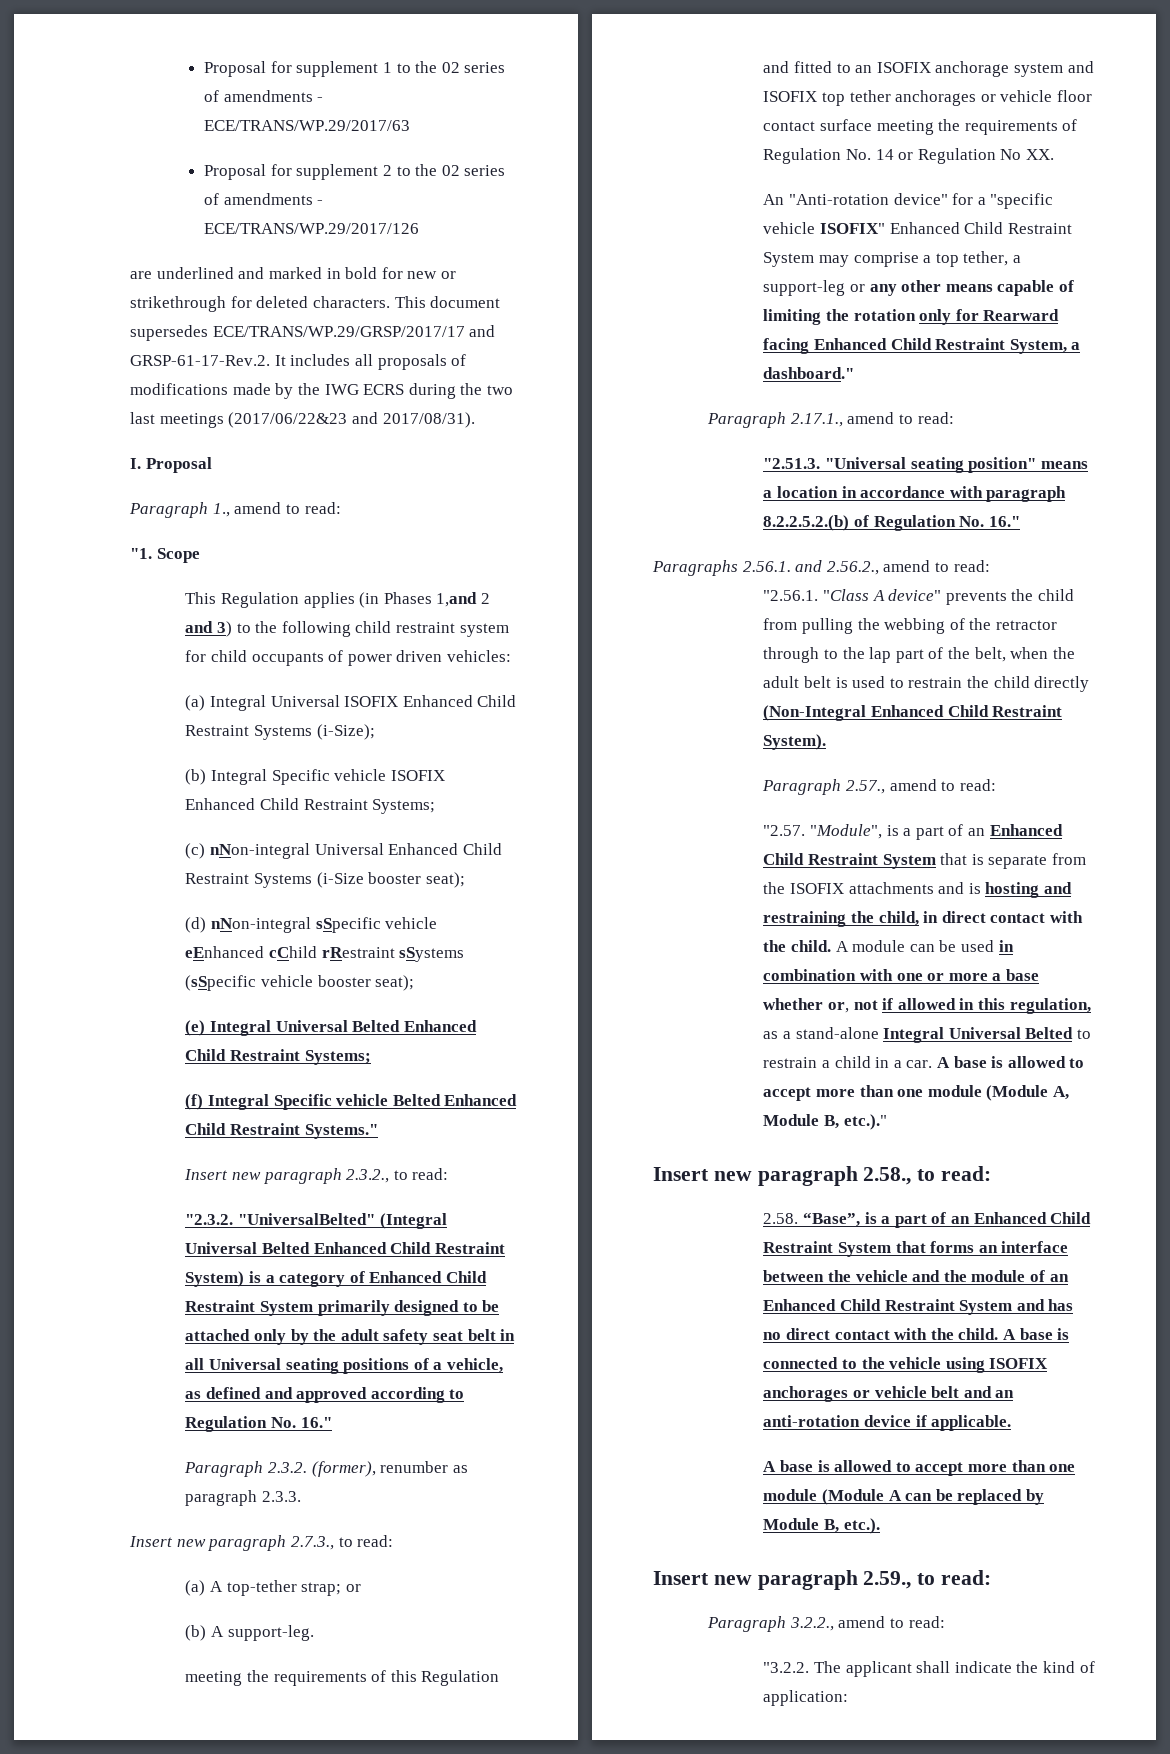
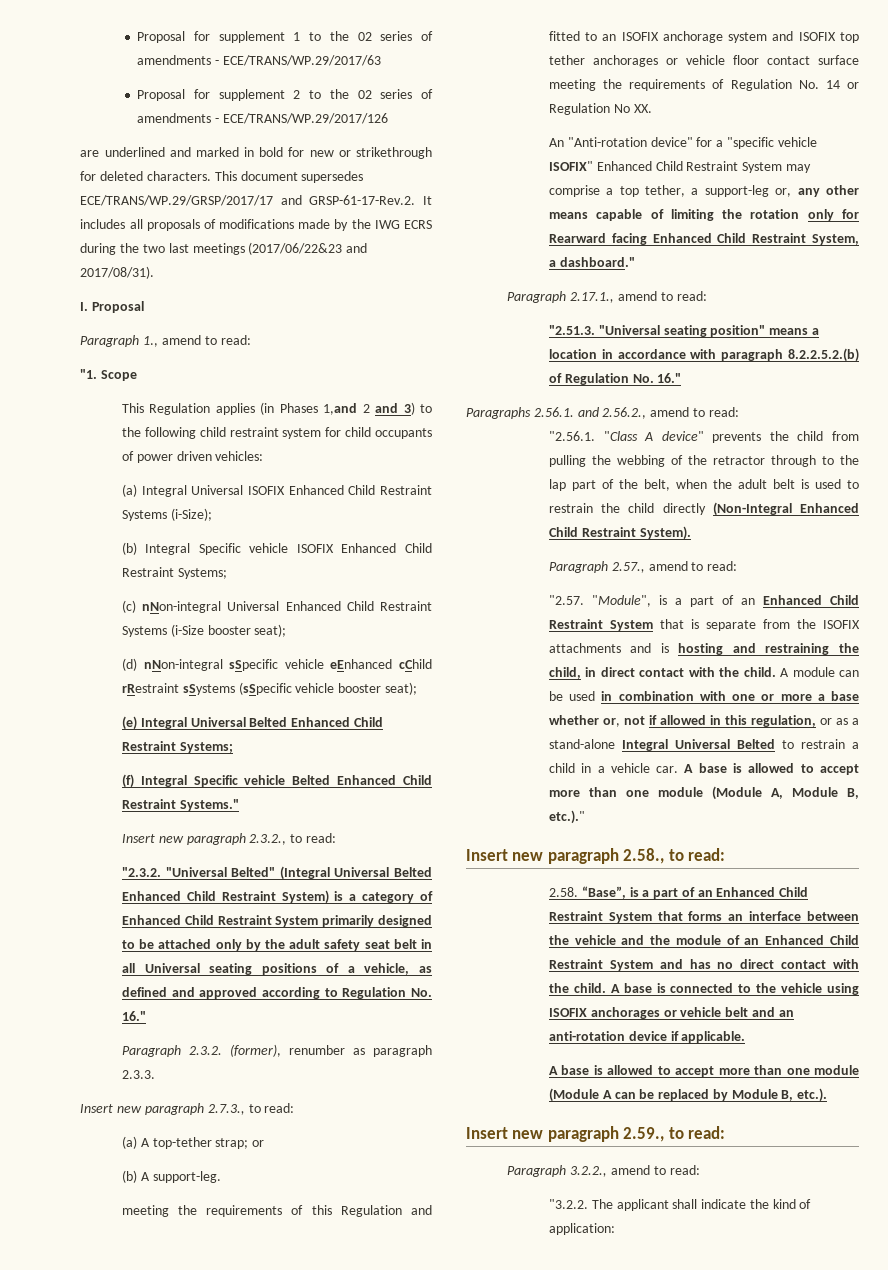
[238,1213,376,1225] "UniversalBelted" -> [165,867,276,877] "Universal Belted"
[850,284,866,292] or -> [775,188,792,197] or,
(1091, 1006) none -> [819,718,832,725] or
(902, 1064) none -> [610,763,650,773] vehicle

